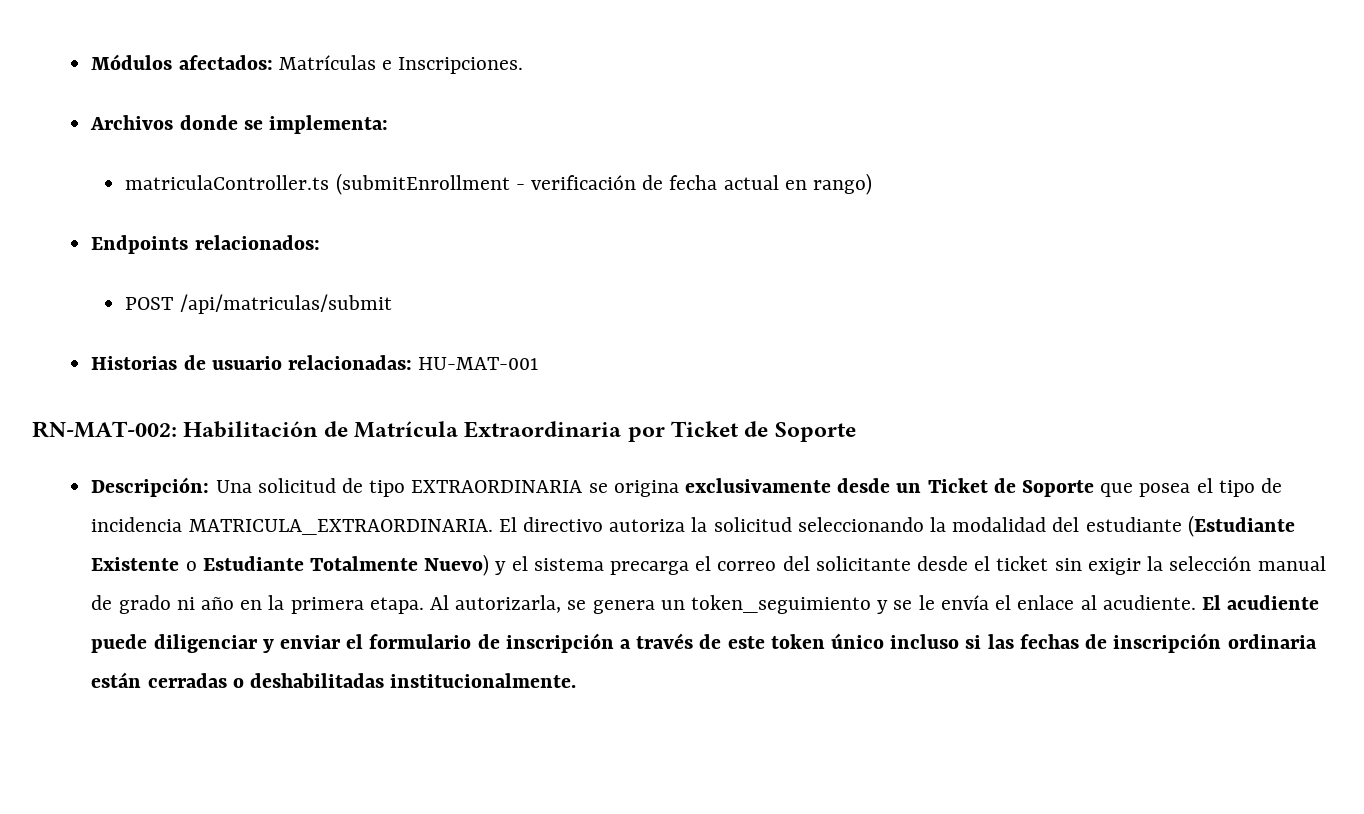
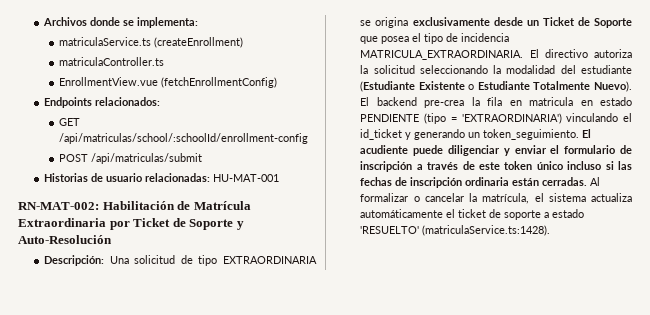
[91,54,524,74] Módulos afectados: Matrículas e Inscripciones. // -> (43, 21) none
(388, 124) none -> [58,37,243,48] // matriculaService.ts (createEnrollment)
[335,173,873,195] (submitEnrollment - verificación de fecha actual en rango) -> [58,77,277,88] // EnrollmentView.vue (fetchEnrollmentConfig)
(320, 242) none -> [58,118,80,126] [58,133,308,144] // GET /api/matriculas/school/:schoolId/enrollment-config
(856, 432) none -> [236,221,244,230] [18,235,112,244] y Auto-Resolución
[424,554,1326,576] [91,595,1196,614] Nuevo) y el sistema precarga el correo del solicitante desde el ticket sin exigir la selección manual de grado ni año en la primera etapa. Al autorizarla, se genera un token_seguimiento y se le envía el enlace al acudiente. -> [594,81,632,92] [360,97,632,108] [360,113,632,124] [360,129,580,140] Nuevo). El backend pre-crea la fila en matricula en estado PENDIENTE (tipo = 'EXTRAORDINARIA') vinculando el id_ticket y generando un token_seguimiento.
[147,673,577,688] cerradas o deshabilitadas institucionalmente. -> [542,177,601,186] [360,193,632,204] [360,209,585,220] [360,225,551,236] cerradas. Al formalizar o cancelar la matrícula, el sistema actualiza automáticamente el ticket de soporte a estado 'RESUELTO' (matriculaService.ts:1428).

